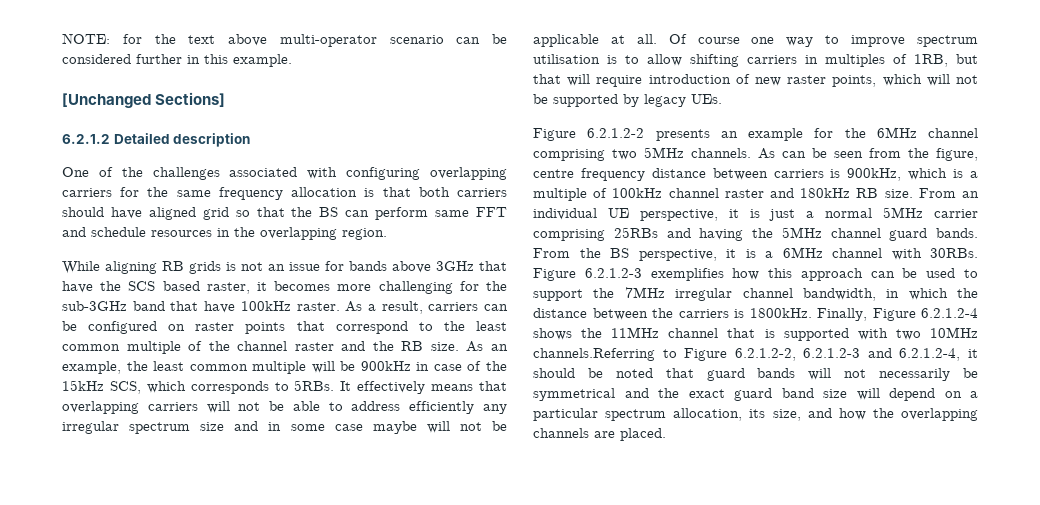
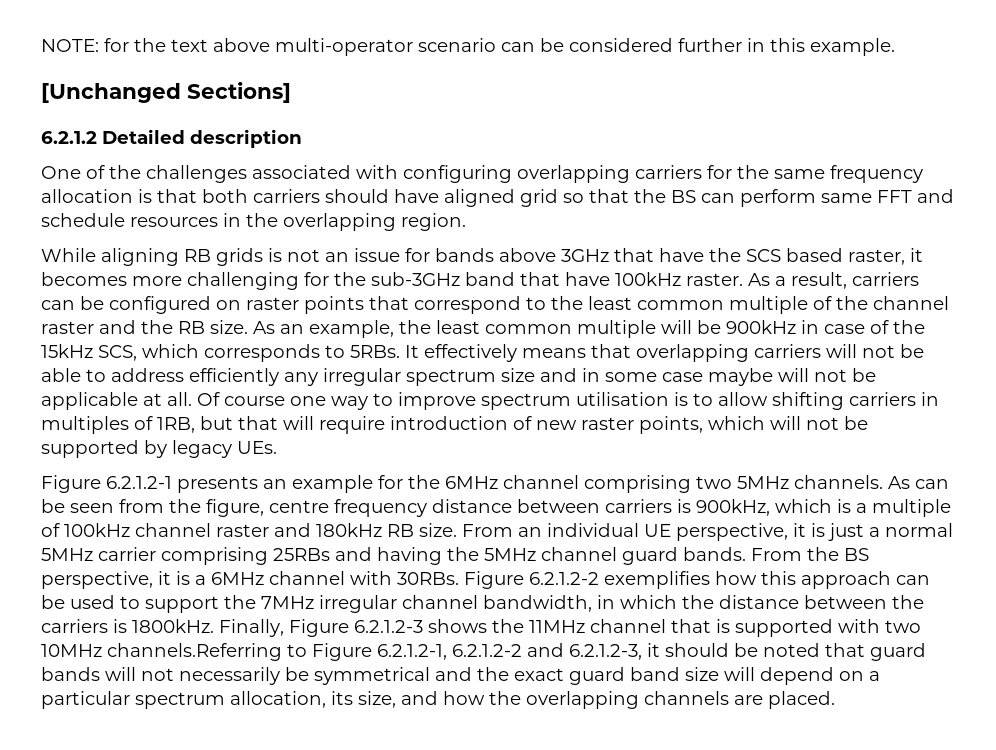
[587,128,645,138] 6.2.1.2-2 -> [106,476,172,489] 6.2.1.2-1
[584,268,642,278] 6.2.1.2-3 -> [529,572,599,585] 6.2.1.2-2
[921,308,978,318] 6.2.1.2-4 -> [354,620,423,633] 6.2.1.2-3
[734,348,961,361] 6.2.1.2-2, 6.2.1.2-3 and 6.2.1.2-4, -> [377,643,642,660] 6.2.1.2-1, 6.2.1.2-2 and 6.2.1.2-3,

